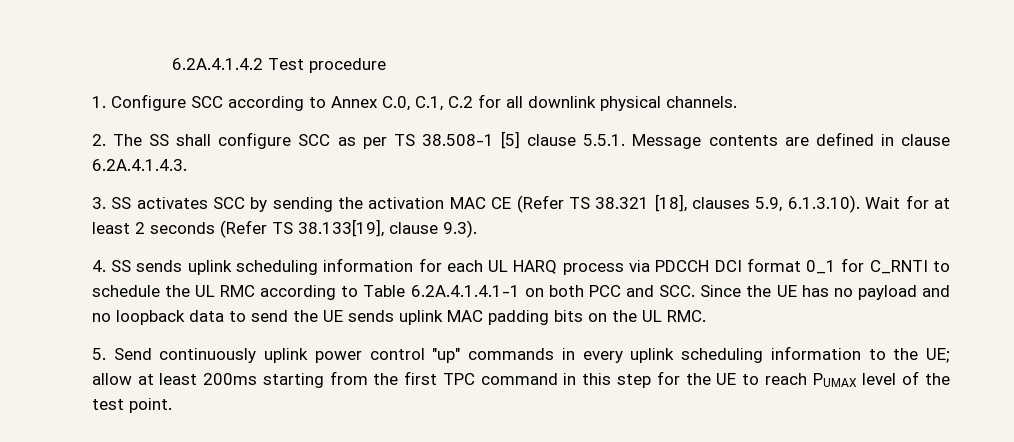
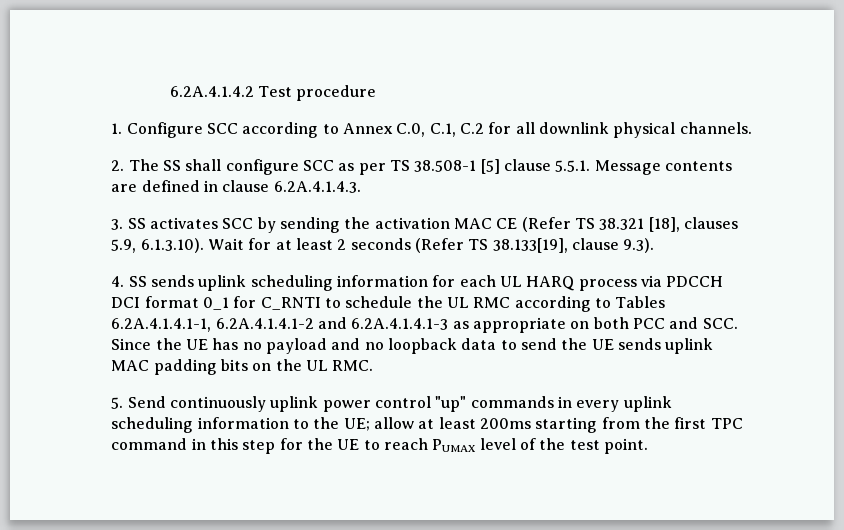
[363,285,520,297] Table 6.2A.4.1.4.1-1 -> [615,296,666,308] [111,317,567,333] Tables 6.2A.4.1.4.1-1, 6.2A.4.1.4.1-2 and 6.2A.4.1.4.1-3 as appropriate

